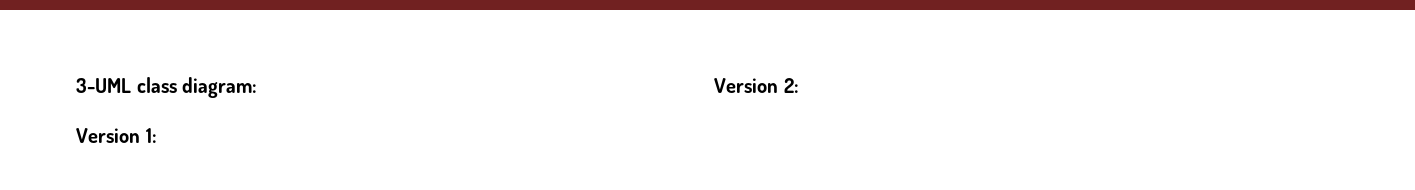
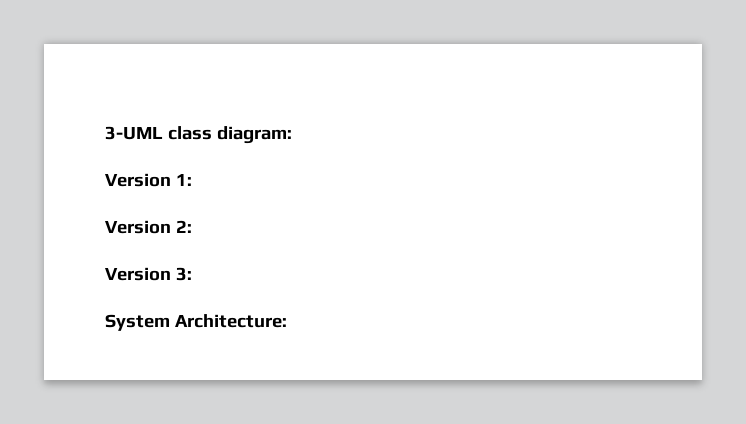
(799, 85) none -> [105,267,192,281] [105,314,287,331] // Version 3: // System Architecture:

